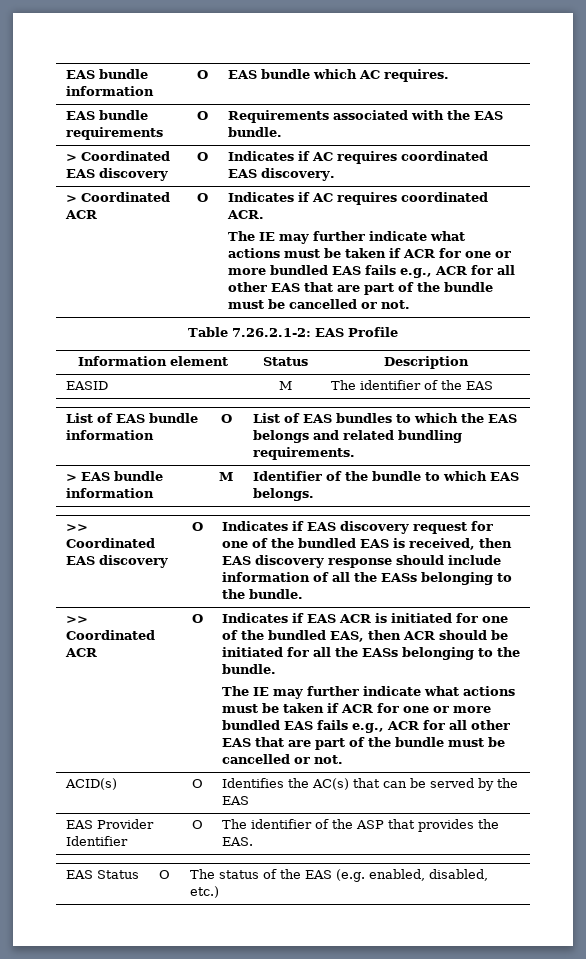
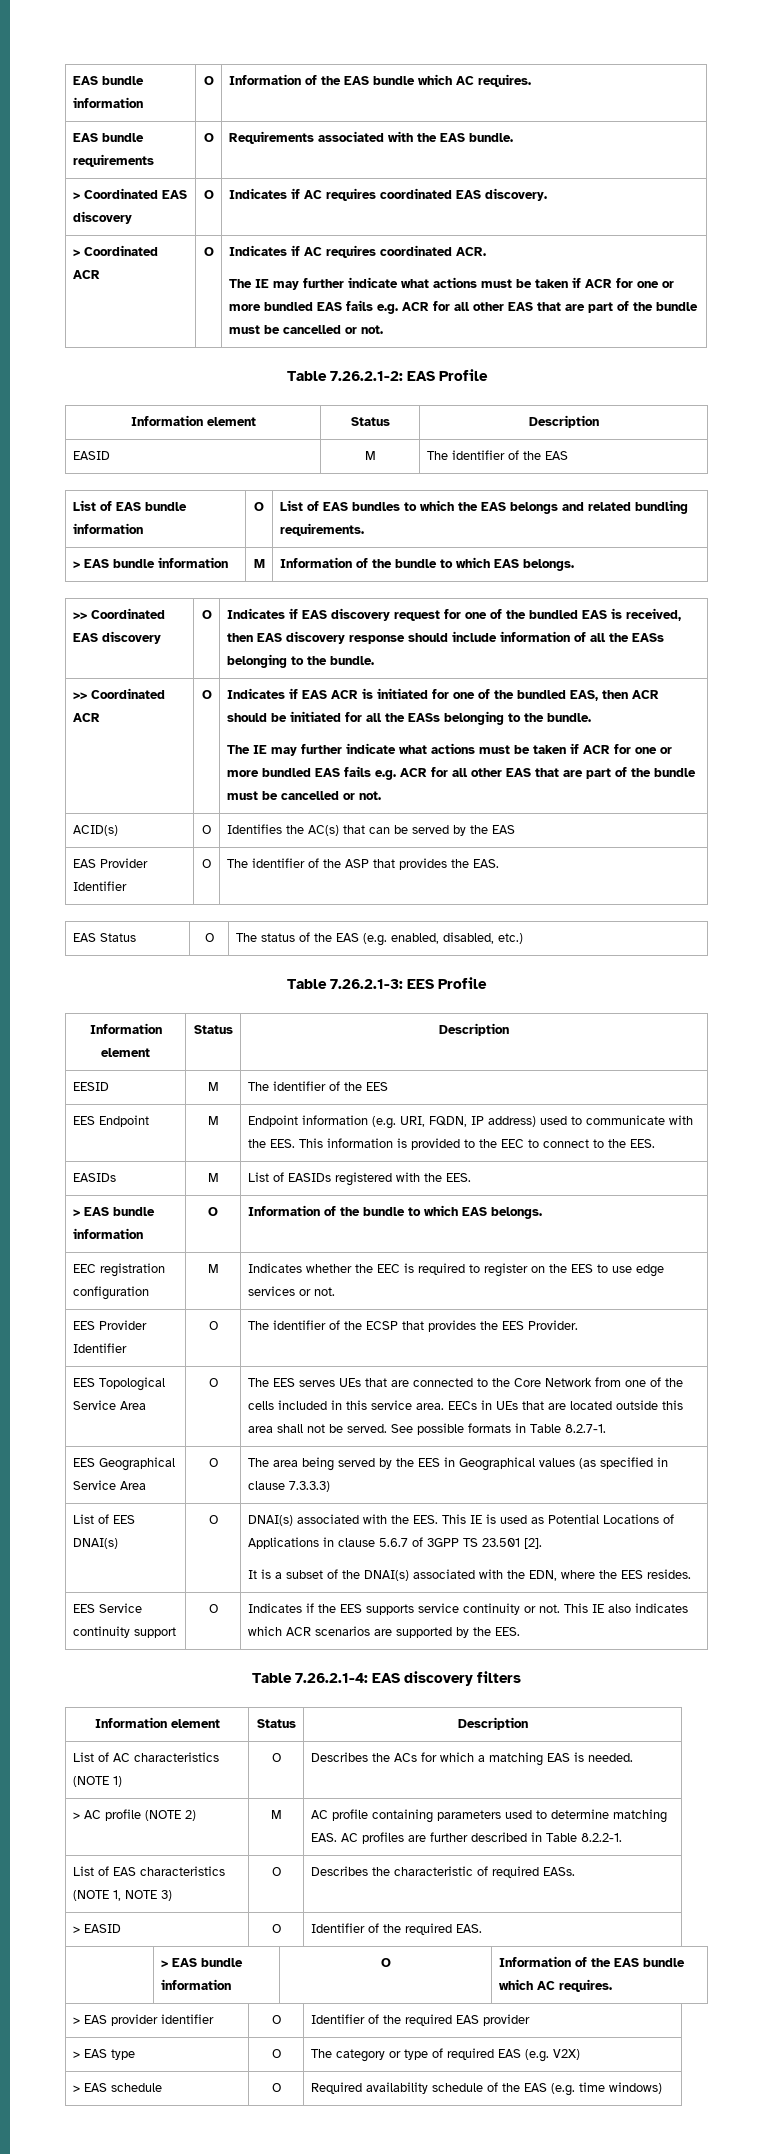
[65,69,148,79] [65,86,154,96] [197,70,208,79] EAS bundle information | O | -> [72,76,144,85] [72,97,143,108] [203,76,214,85] [228,74,341,85] EAS bundle information | O | Information of the
[399,268,432,278] e.g., -> [376,304,398,314] e.g.
[252,471,322,481] Identifier -> [279,557,352,568] Information
[351,723,384,733] e.g., -> [374,770,396,780] e.g.
(219, 892) none -> [287,977,487,989] [89,1023,162,1034] [101,1048,150,1057] [193,1025,233,1034] [439,1023,509,1036] [72,1082,109,1091] [207,1082,219,1091] [247,1081,388,1091] [72,1115,149,1127] [207,1116,219,1125] [247,1115,693,1129] [247,1138,655,1150] [72,1173,116,1182] [207,1173,219,1182] [247,1172,471,1186] [72,1207,155,1217] [72,1228,143,1239] [208,1207,218,1216] [247,1205,542,1219] [72,1263,165,1277] [72,1286,149,1300] [207,1264,219,1273] [247,1263,664,1277] [247,1286,335,1296] [72,1320,147,1330] [72,1343,127,1353] [208,1321,218,1330] [247,1320,578,1332] [72,1377,165,1391] [72,1400,146,1410] [208,1378,218,1387] [247,1377,683,1387] [247,1400,683,1410] [247,1423,606,1435] [72,1457,175,1471] [72,1480,146,1490] [208,1458,218,1467] [247,1457,668,1471] [247,1481,330,1492] [72,1514,135,1524] [72,1538,118,1549] [208,1515,218,1524] [247,1514,674,1526] [247,1537,542,1549] [247,1569,691,1581] [72,1603,142,1613] [72,1626,176,1638] [208,1604,218,1613] [247,1603,688,1615] [247,1626,520,1638] [252,1671,521,1686] [94,1717,220,1728] [256,1719,296,1728] [457,1717,528,1730] [72,1752,219,1762] [72,1776,122,1787] [271,1753,281,1762] [310,1752,633,1766] [72,1809,196,1821] [270,1810,282,1819] [310,1809,667,1823] [310,1832,622,1844] [72,1866,225,1876] [72,1890,172,1901] [271,1867,281,1876] [310,1866,575,1878] [72,1924,121,1933] [271,1924,281,1933] [310,1923,482,1935] [160,1958,243,1968] [160,1979,231,1990] [380,1958,391,1967] [498,1956,685,1967] [498,1979,612,1992] [72,2014,214,2026] [271,2015,281,2024] [310,2014,530,2026] [72,2049,135,2060] [271,2049,281,2058] [310,2048,580,2062] [72,2083,162,2092] [271,2083,281,2092] [310,2082,662,2096] // Table 7.26.2.1-3: EES Profile // Information element | Status | Description // EESID | M | The identifier of the EES // EES Endpoint | M | Endpoint information (e.g. URI, FQDN, IP address) used to communicate with the EES. This information is provided to the EEC to connect to the EES. // EASIDs | M | List of EASIDs registered with the EES. // > EAS bundle information | O | Information of the bundle to which EAS belongs. // EEC registration configuration | M | Indicates whether the EEC is required to register on the EES to use edge services or not. // EES Provider Identifier | O | The identifier of the ECSP that provides the EES Provider. // EES Topological Service Area | O | The EES serves UEs that are connected to the Core Network from one of the cells included in this service area. EECs in UEs that are located outside this area shall not be served. See possible formats in Table 8.2.7-1. // EES Geographical Service Area | O | The area being served by the EES in Geographical values (as specified in clause 7.3.3.3) // List of EES DNAI(s) | O | DNAI(s) associated with the EES. This IE is used as Potential Locations of Applications in clause 5.6.7 of 3GPP TS 23.501 [2]. // It is a subset of the DNAI(s) associated with the EDN, where the EES resides. // EES Service continuity support | O | Indicates if the EES supports service continuity or not. This IE also indicates which ACR scenarios are supported by the EES. // Table 7.26.2.1-4: EAS discovery filters // Information element | Status | Description // List of AC characteristics (NOTE 1) | O | Describes the ACs for which a matching EAS is needed. // > AC profile (NOTE 2) | M | AC profile containing parameters used to determine matching EAS. AC profiles are further described in Table 8.2.2-1. // List of EAS characteristics (NOTE 1, NOTE 3) | O | Describes the characteristic of required EASs. // > EASID | O | Identifier of the required EAS. // | > EAS bundle information | O | Information of the EAS bundle which AC requires. // > EAS provider identifier | O | Identifier of the required EAS provider // > EAS type | O | The category or type of required EAS (e.g. V2X) // > EAS schedule | O | Required availability schedule of the EAS (e.g. time windows)

